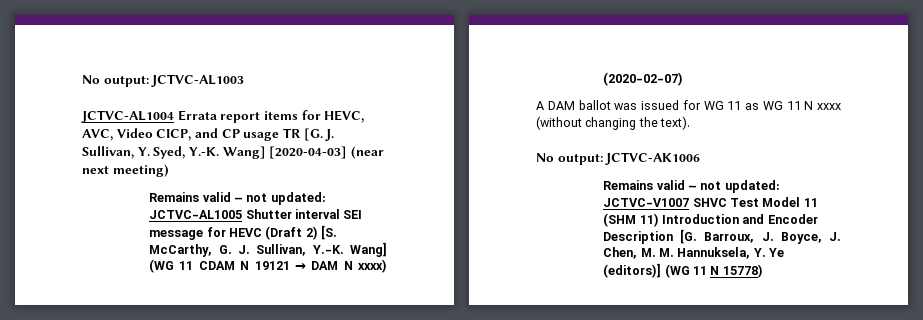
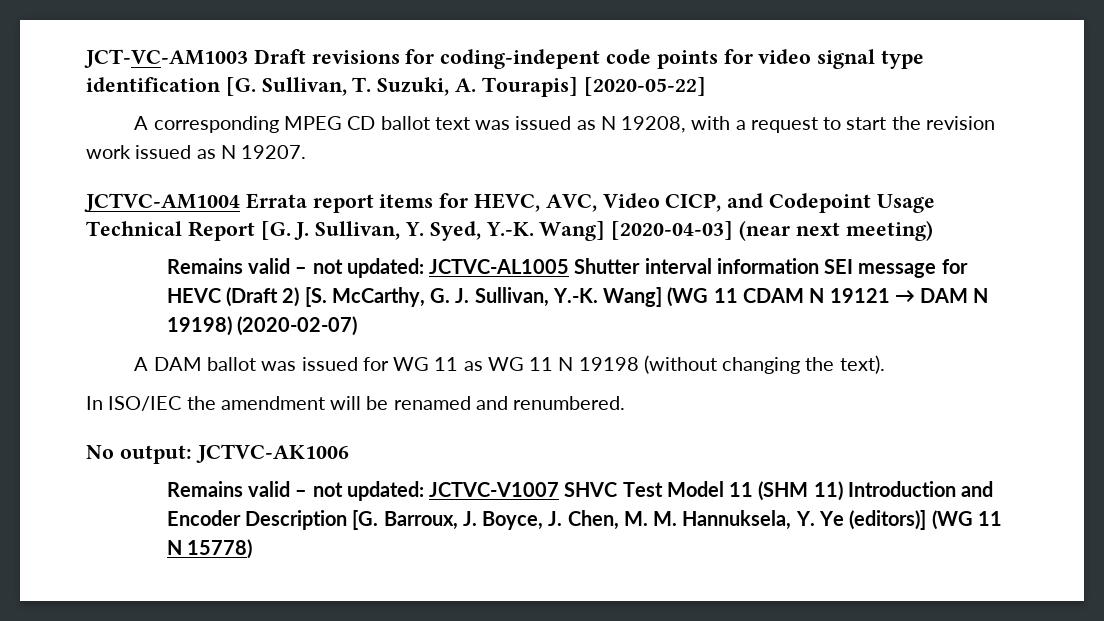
[82,74,245,87] [81,110,174,123] No output: JCTVC-AL1003 // JCTVC-AL1004 -> [84,49,925,69] [86,77,706,97] [134,116,995,133] [86,145,307,159] [84,193,240,212] JCT-VC-AM1003 Draft revisions for coding-indepent code points for video signal type identification [G. Sullivan, T. Suzuki, A. Tourapis] [2020-05-22] // A corresponding MPEG CD ballot text was issued as N 19208, with a request to start the revision work issued as N 19207. // JCTVC-AM1004
[221,128,300,141] CP usage TR -> [769,193,935,213] [86,221,255,241] Codepoint Usage Technical Report
(340, 214) none -> [716,258,819,274] information
[358,259,387,273] xxxx) -> [166,316,232,336] 19198)
[817,103,841,110] xxxx -> [578,357,639,371] 19198
(691, 123) none -> [86,396,626,411] // In ISO/IEC the amendment will be renamed and renumbered.

